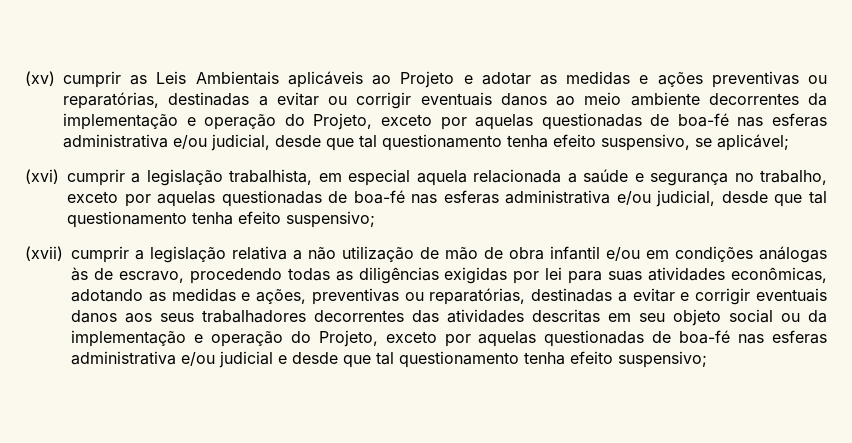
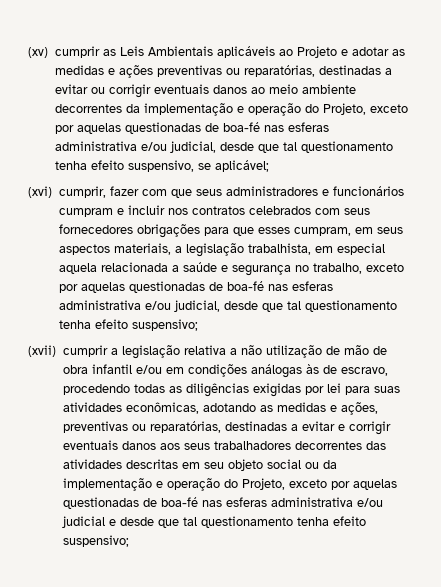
[67,169,125,186] cumprir -> [58,186,404,198] [58,205,370,217] [58,224,403,238] [58,243,171,255] cumprir, fazer com que seus administradores e funcionários cumpram e incluir nos contratos celebrados com seus fornecedores obrigações para que esses cumpram, em seus aspectos materiais,

